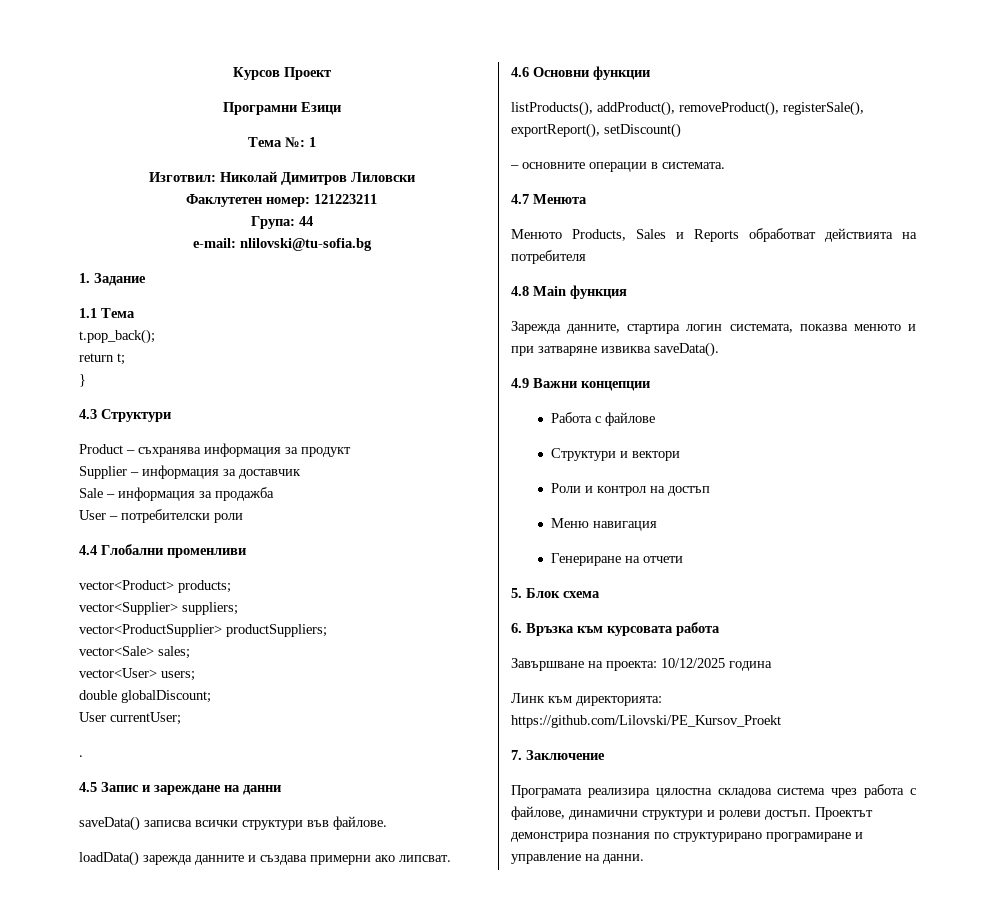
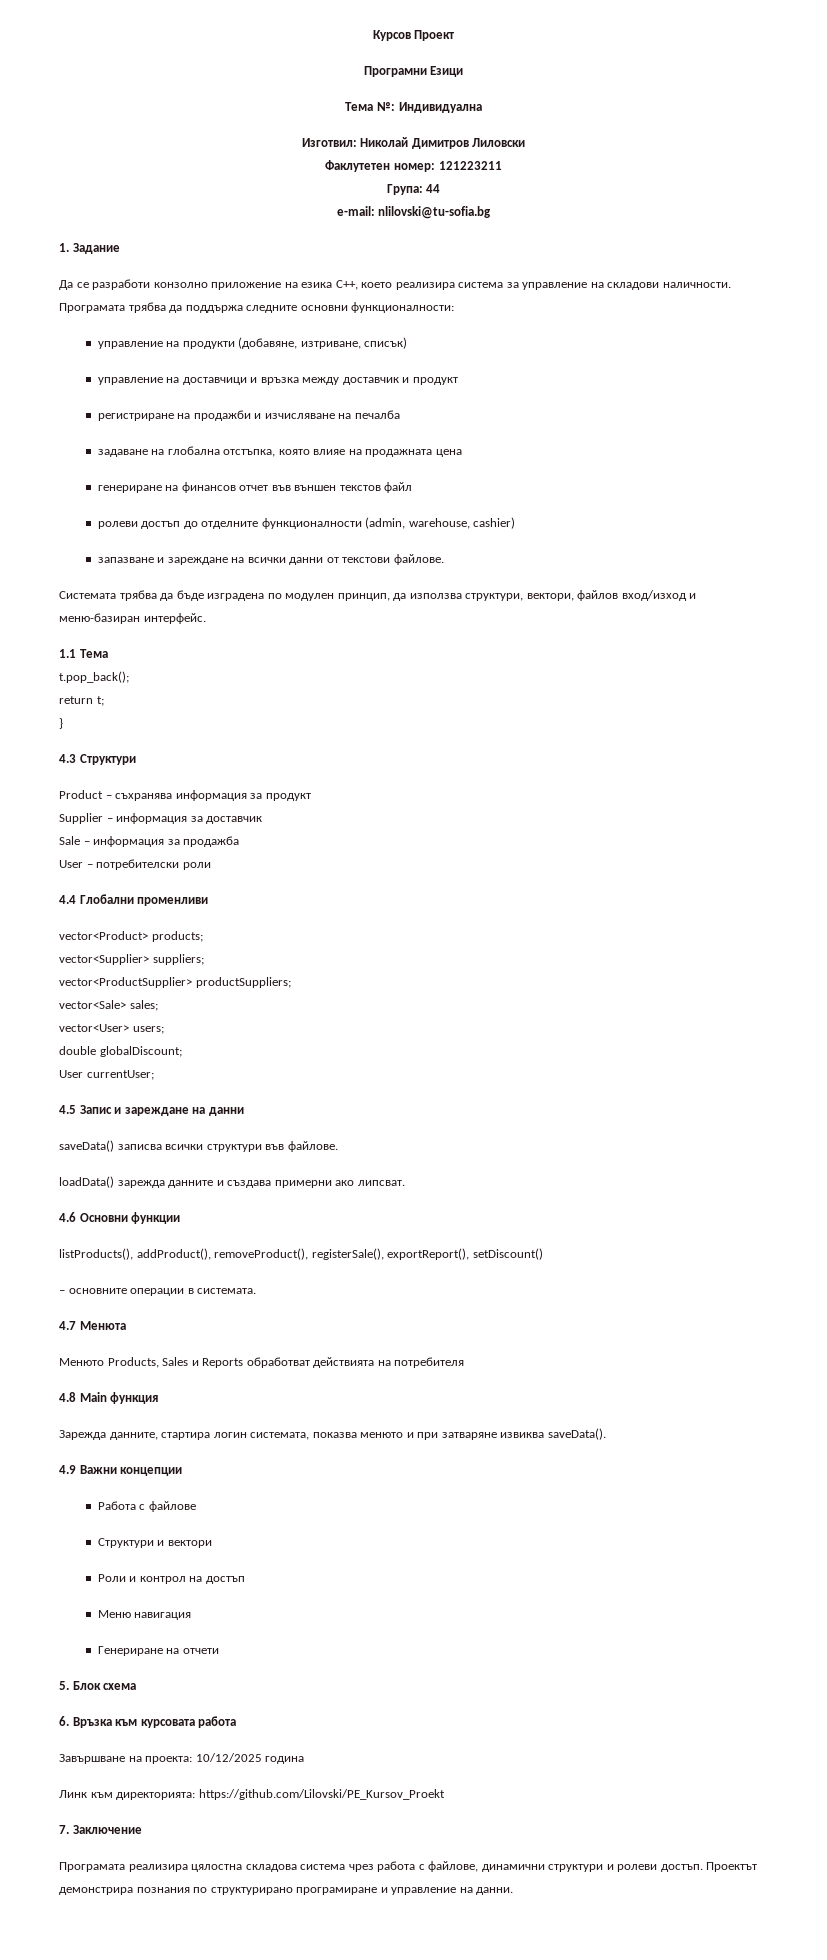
[308,137,316,147] 1 -> [398,102,482,113] Индивидуална
(146, 279) none -> [59,279,731,290] [59,302,455,313] [97,337,408,349] [97,377,458,385] [97,410,400,421] [97,446,462,457] [97,482,413,493] [97,517,516,529] [97,554,444,565] [59,590,697,601] [59,613,206,624] // Да се разработи конзолно приложение на езика C++, което реализира система за управление на складови наличности. Програмата трябва да поддържа следните основни функционалности: // управление на продукти (добавяне, изтриване, списък) // управление на доставчици и връзка между доставчик и продукт // регистриране на продажби и изчисляване на печалба // задаване на глобална отстъпка, която влияе на продажната цена // генериране на финансов отчет във външен текстов файл // ролеви достъп до отделните функционалности (admin, warehouse, cashier) // запазване и зареждане на всички данни от текстови файлове. // Системата трябва да бъде изградена по модулен принцип, да използва структури, вектори, файлов вход/изход и меню-базиран интерфейс.
[79,755,83,757] // . -> (154, 1075) none

